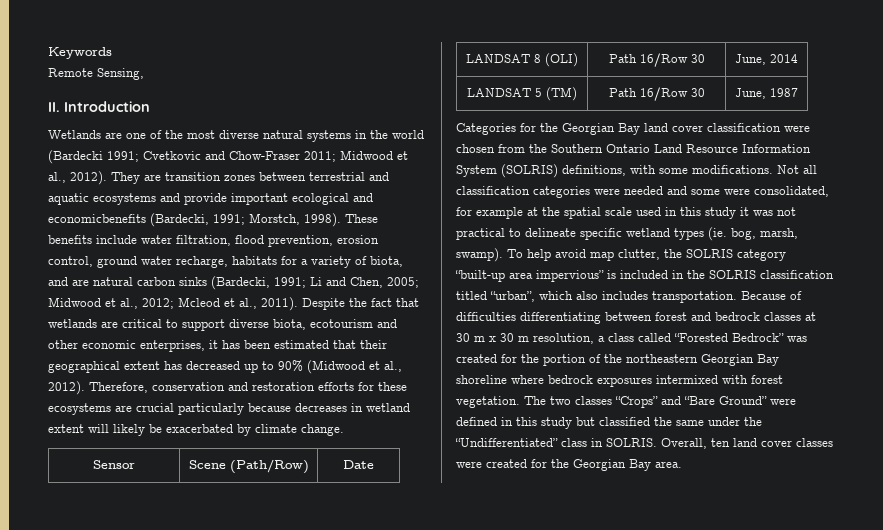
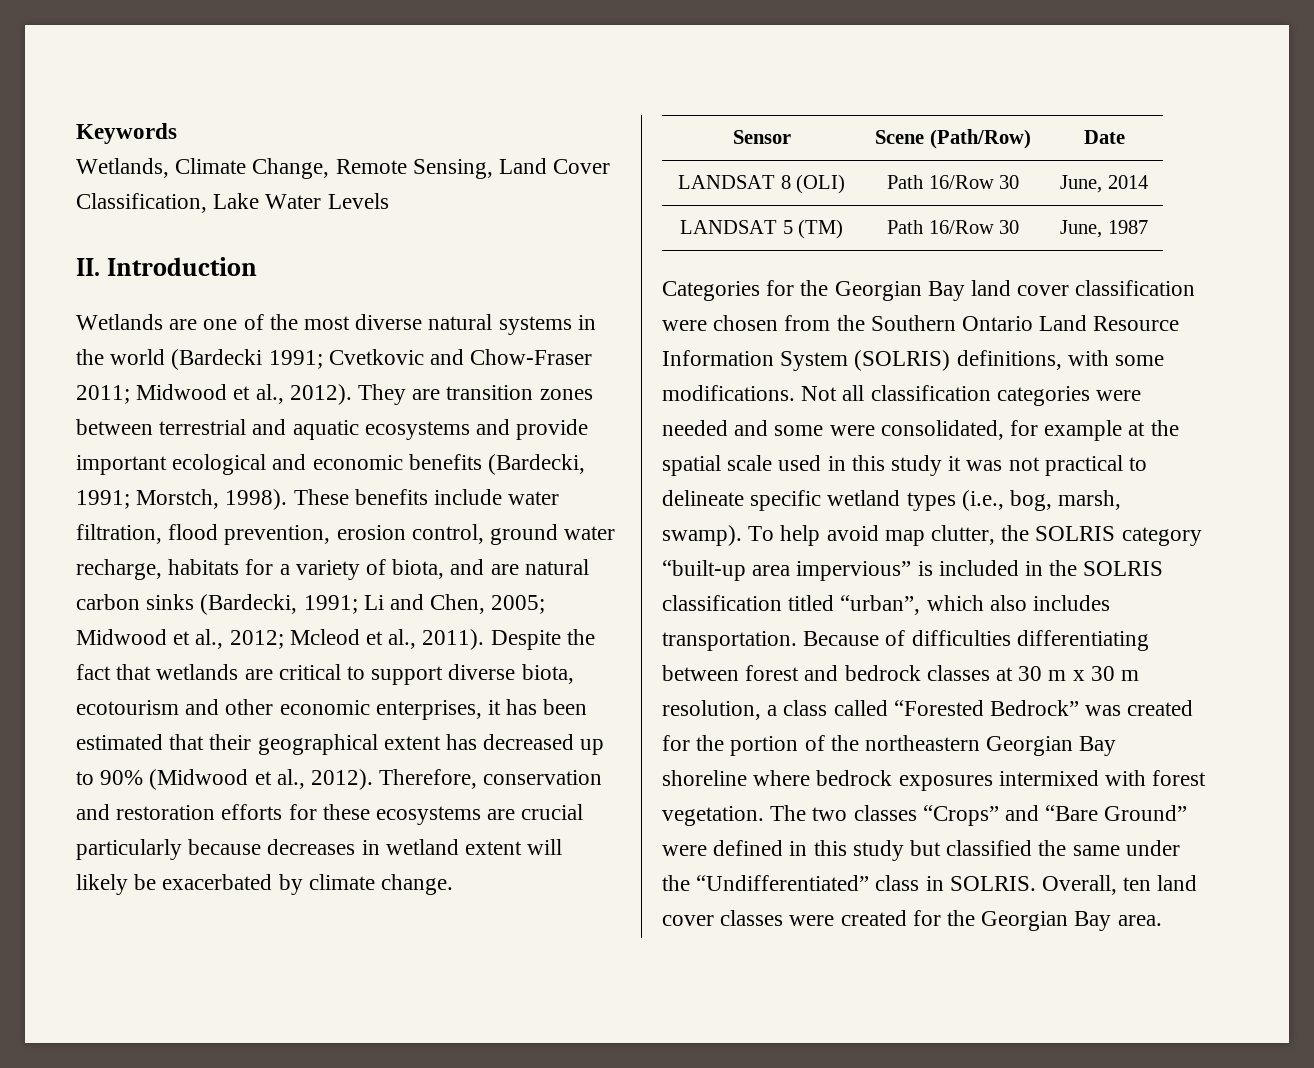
(112, 53) none -> [76,158,330,179] Wetlands, Climate Change,
(144, 74) none -> [499,158,611,174] [76,193,389,213] Land Cover Classification, Lake Water Levels
[48,214,146,223] economicbenefits -> [312,454,482,470] economic benefits
[708,227,727,241] (ie. -> [961,490,1004,511] (i.e.,

